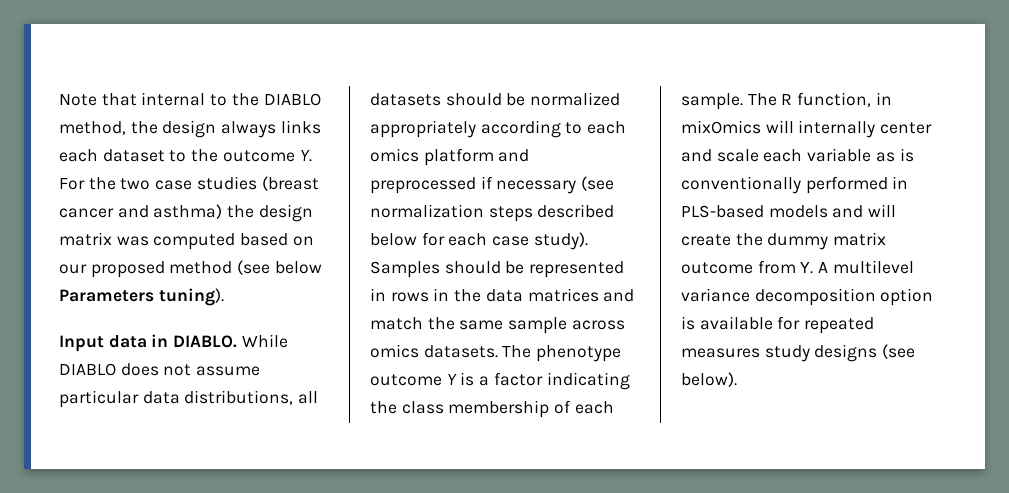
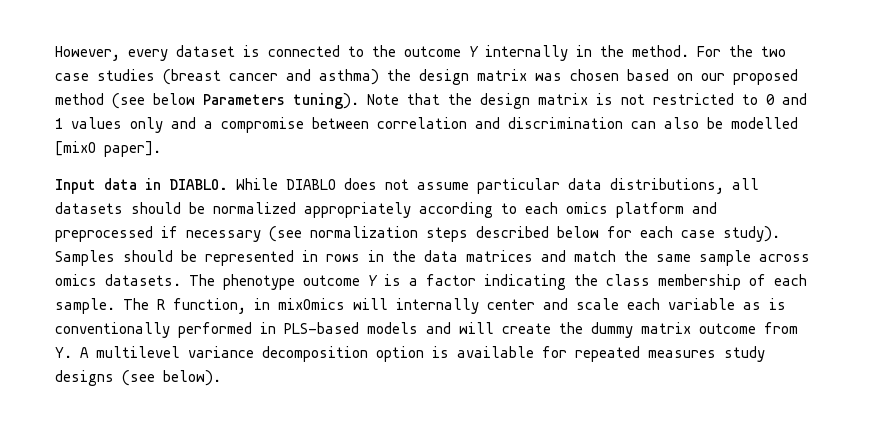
[59,92,321,106] [59,120,321,138] [59,149,312,162] Note that internal to the DIABLO method, the design always links each dataset to the outcome Y. -> [55,45,689,61] However, every dataset is connected to the outcome Y internally in the method.
[153,233,236,250] computed -> [570,69,619,81] chosen
(224, 297) none -> [367,93,807,109] [55,117,798,133] [55,141,161,157] Note that the design matrix is not restricted to 0 and 1 values only and a compromise between correlation and discrimination can also be modelled [mixO paper].

